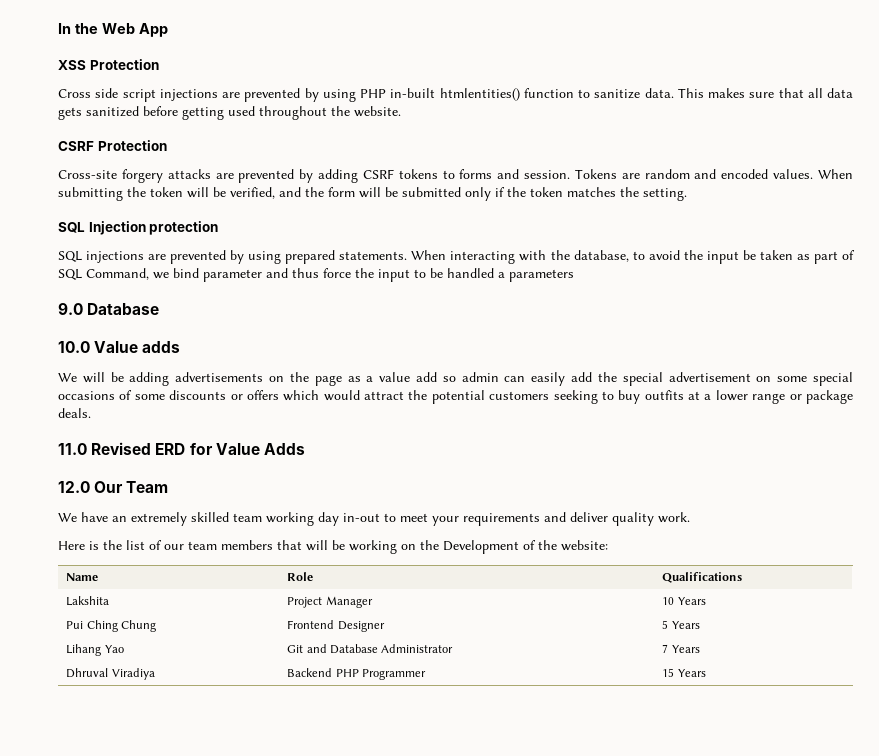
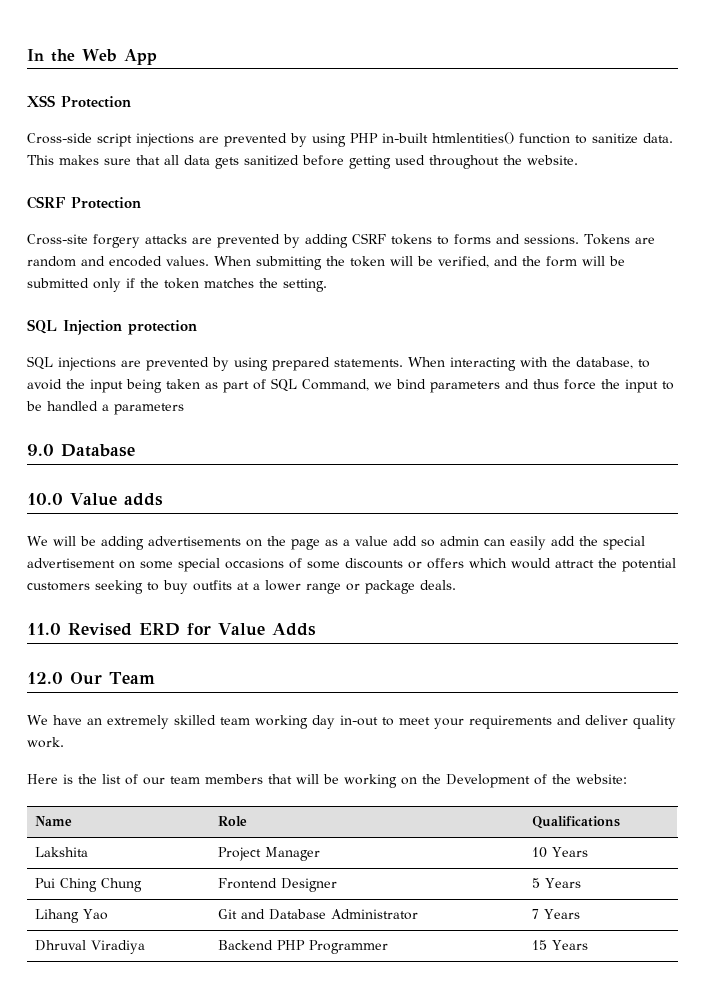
[58,88,119,98] Cross side -> [27,133,92,144] Cross-side
[524,170,571,179] session. -> [524,234,579,245] sessions.
[742,250,756,260] be -> [126,379,162,393] being
[203,269,262,282] parameter -> [430,381,500,393] parameters

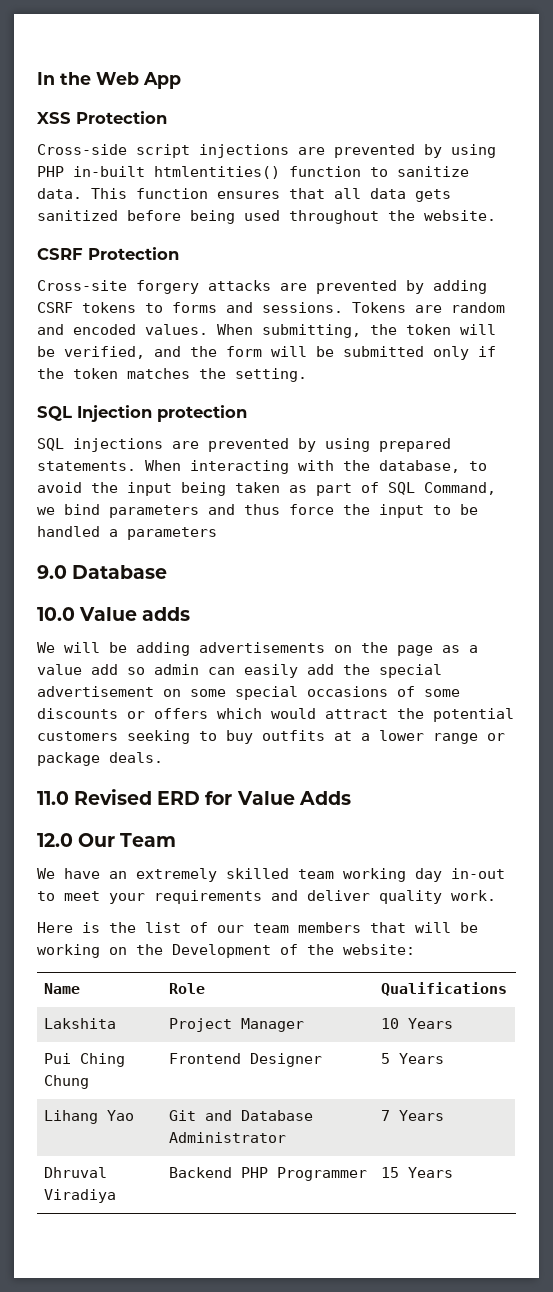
[59,155,131,165] makes sure -> [136,188,280,199] function ensures
[349,155,391,169] getting -> [190,210,235,224] being
[256,256,322,270] submitting -> [262,324,361,338] submitting,

